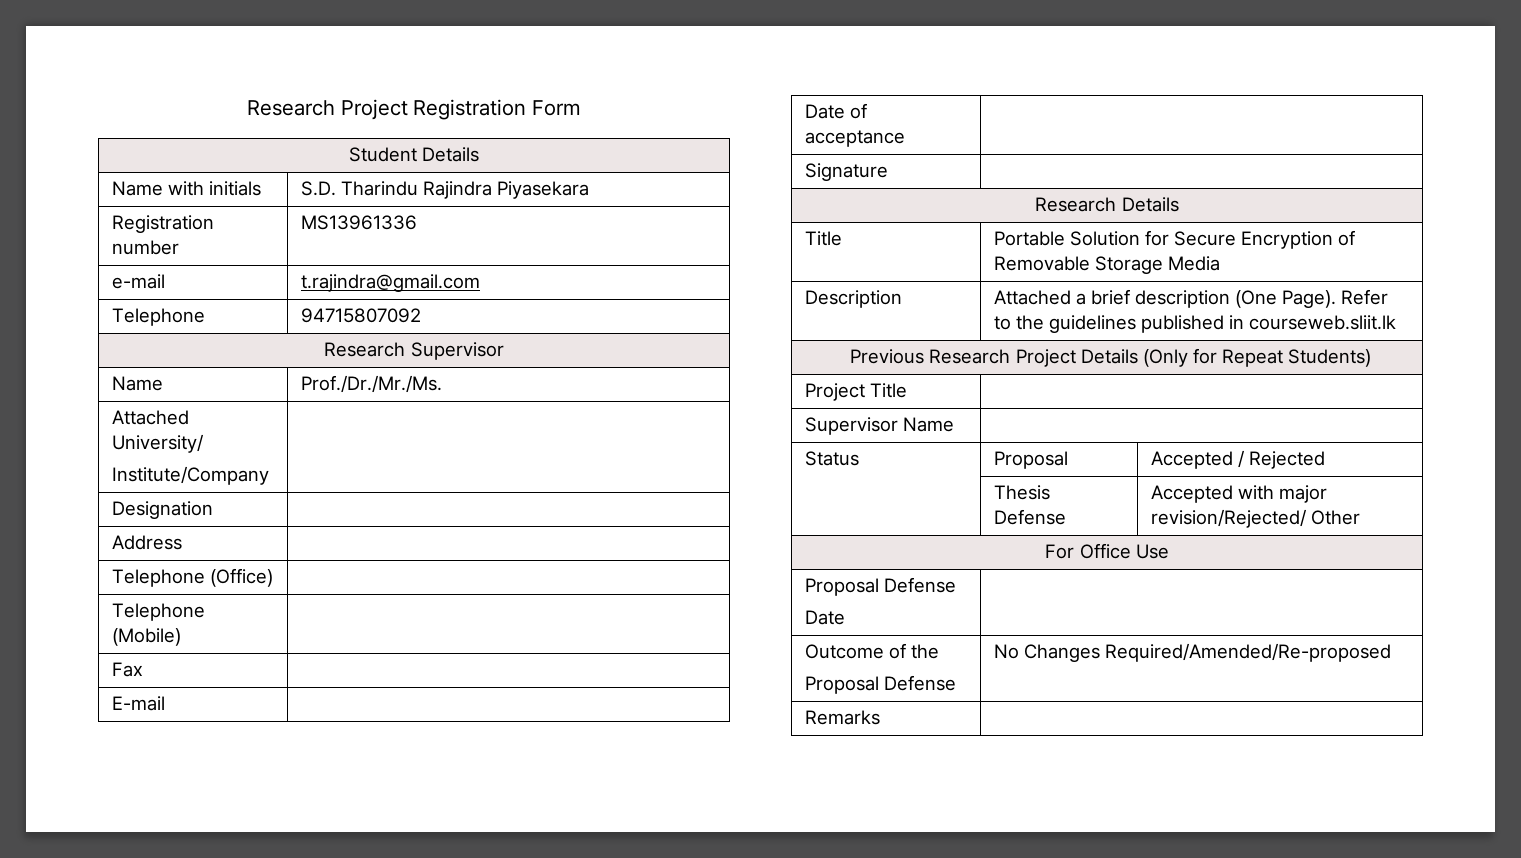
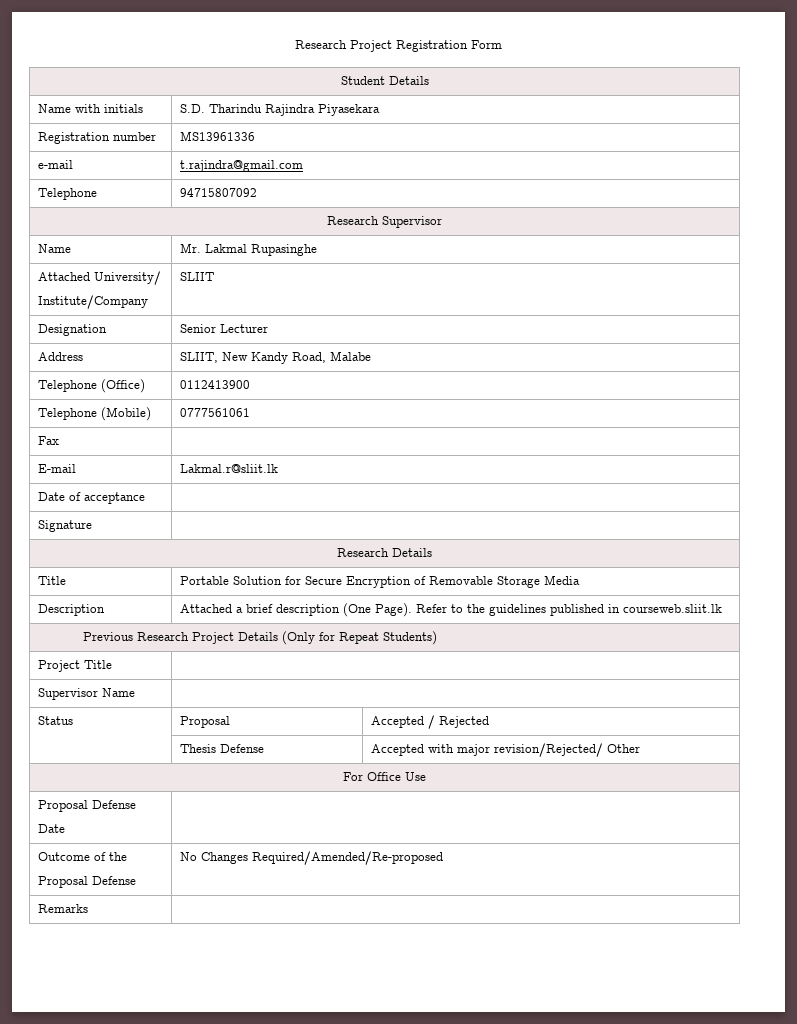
[300,375,442,393] Prof./Dr./Mr./Ms. -> [180,243,318,256] Mr. Lakmal Rupasinghe
(269, 475) none -> [180,272,215,281] SLIIT
(213, 510) none -> [180,324,269,333] Senior Lecturer
(182, 542) none -> [180,351,372,364] SLIIT, New Kandy Road, Malabe
(273, 577) none -> [180,380,251,389] 0112413900
(181, 637) none -> [180,408,251,417] 0777561061
(165, 703) none -> [180,464,279,473] Lakmal.r@sliit.lk

